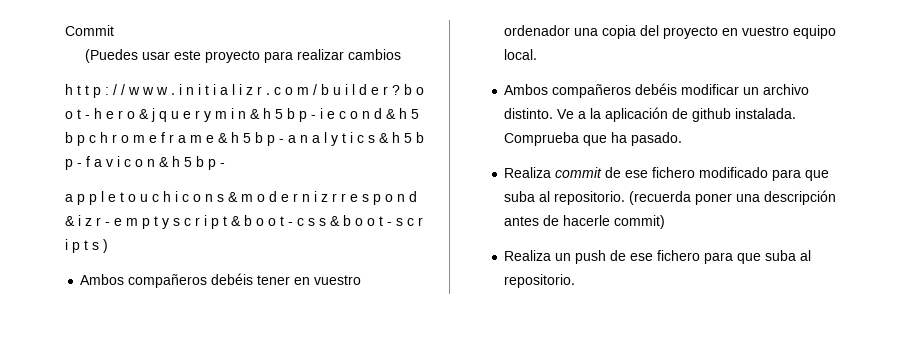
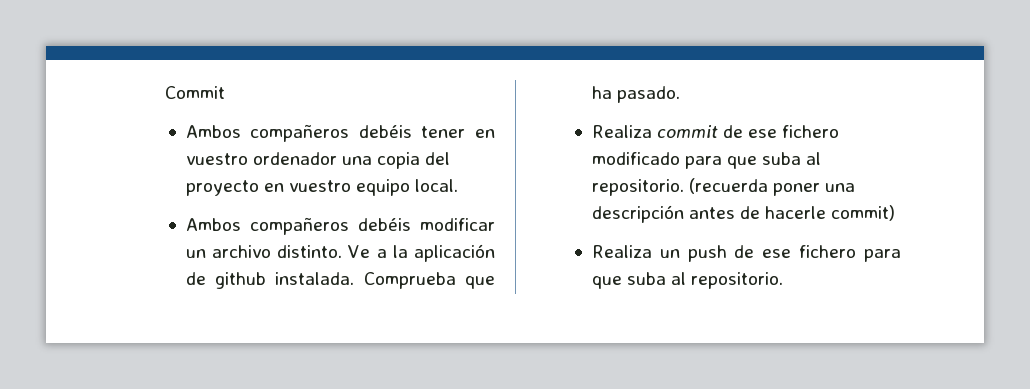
[84,49,401,63] [64,84,424,98] [64,108,419,122] [64,132,424,146] [64,156,225,170] [64,191,417,205] [64,215,423,229] [64,239,108,253] // (Puedes usar este proyecto para realizar cambios // h t t p : / / w w w . i n i t i a l i z r . c o m / b u i l d e r ? b o o t - h e r o & j q u e r y m i n & h 5 b p - i e c o n d & h 5 b p c h r o m e f r a m e & h 5 b p - a n a l y t i c s & h 5 b p - f a v i c o n & h 5 b p - // a p p l e t o u c h i c o n s & m o d e r n i z r r e s p o n d & i z r - e m p t y s c r i p t & b o o t - c s s & b o o t - s c r i p t s ) -> (225, 92) none

